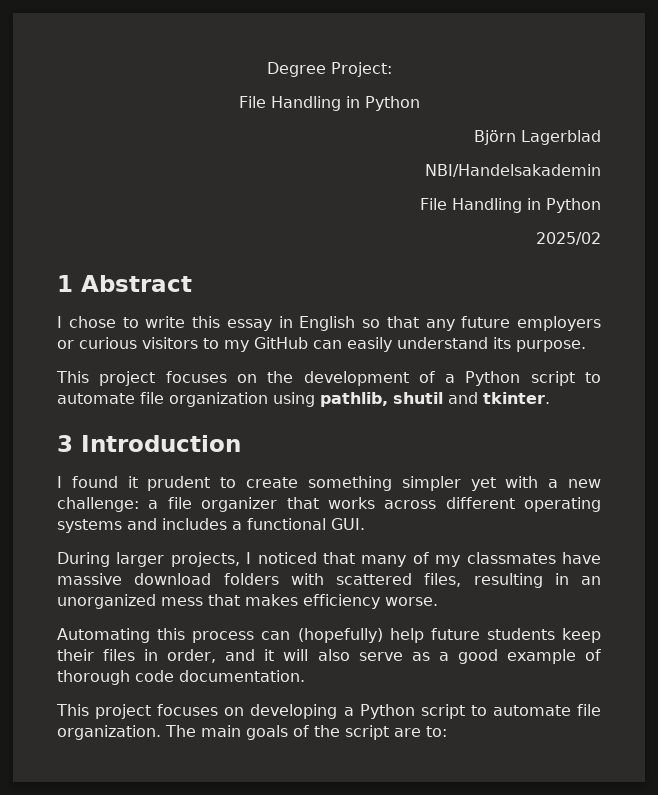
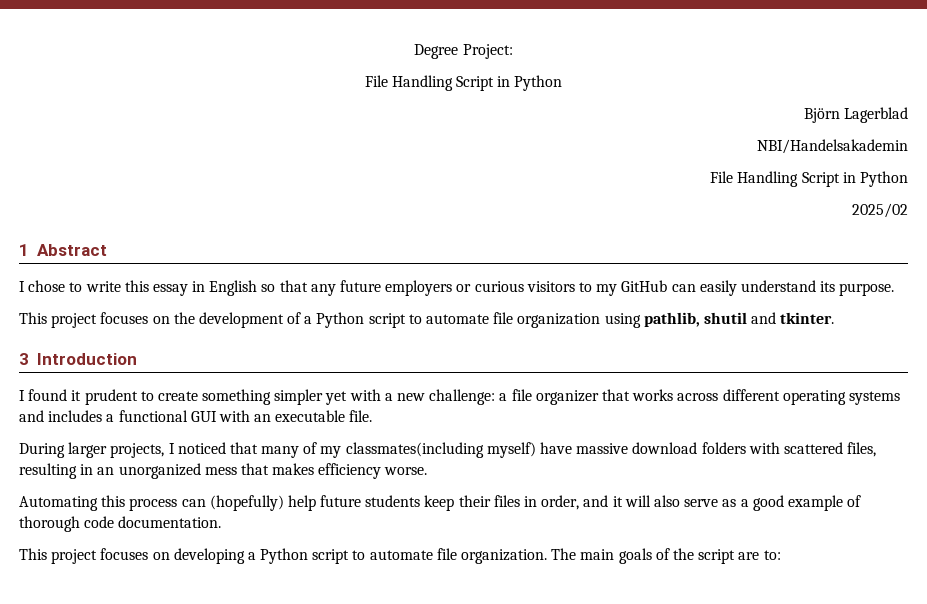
(341, 103) none -> [456,76,494,91] Script
(522, 205) none -> [801,172,840,187] Script
[331,518,365,530] GUI. -> [190,410,373,422] GUI with an executable file.
[466,552,556,564] classmates -> [345,442,536,458] classmates(including myself)

